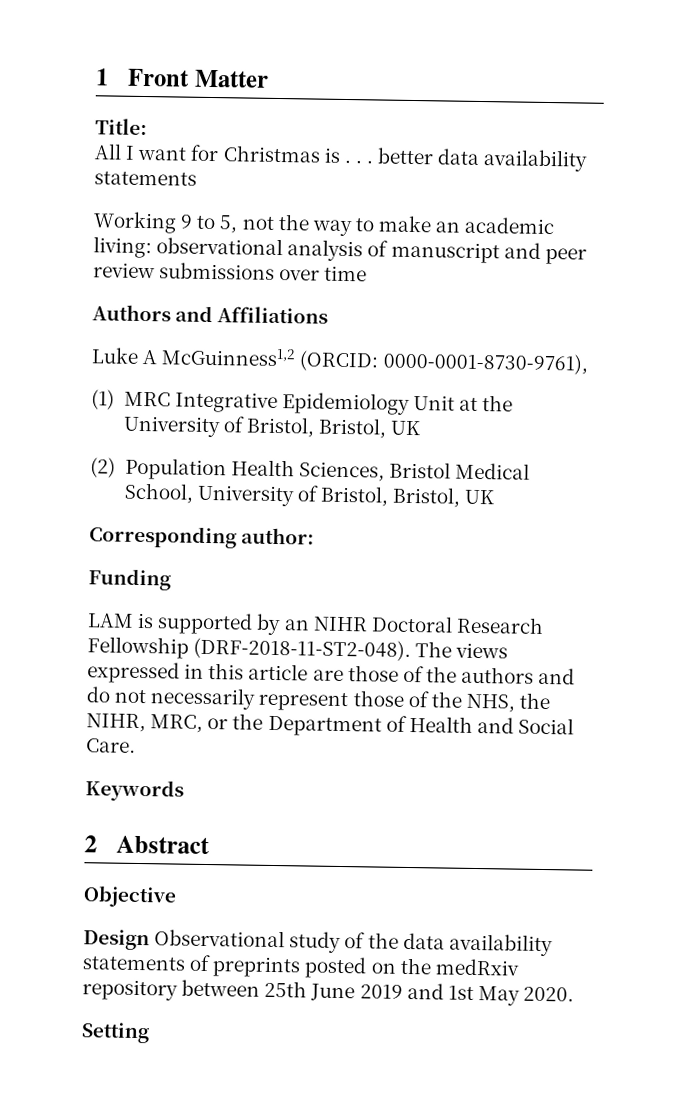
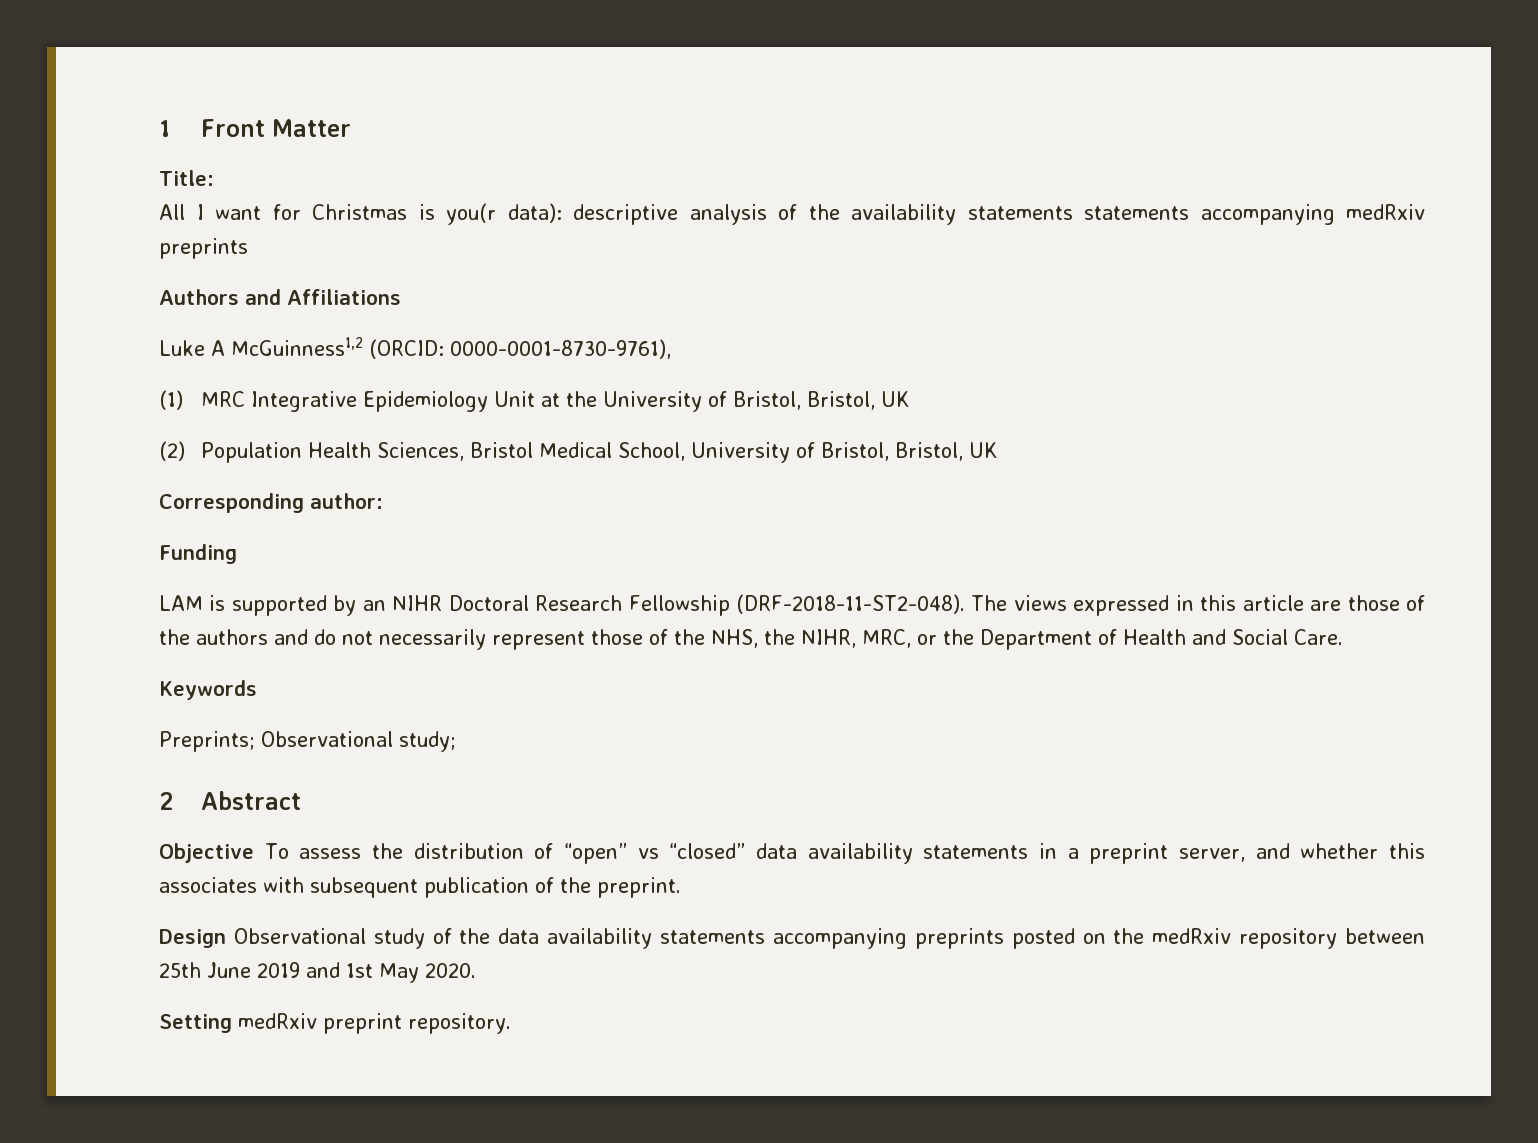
[343,147,589,172] [94,171,197,186] [93,211,556,237] [93,236,587,265] [93,262,368,282] . . . better data availability statements // Working 9 to 5, not the way to make an academic living: observational analysis of manuscript and peer review submissions over time -> [446,203,1425,225] [159,238,248,259] you(r data): descriptive analysis of the availability statements statements accompanying medRxiv preprints
(184, 790) none -> [159,731,456,752] // Preprints; Observational study;
(177, 896) none -> [264,843,1425,864] [159,877,681,898] To assess the distribution of “open” vs “closed” data availability statements in a preprint server, and whether this associates with subsequent publication of the preprint.
[189,954,212,972] of -> [772,928,907,949] accompanying
(150, 1033) none -> [238,1013,511,1034] medRxiv preprint repository.

